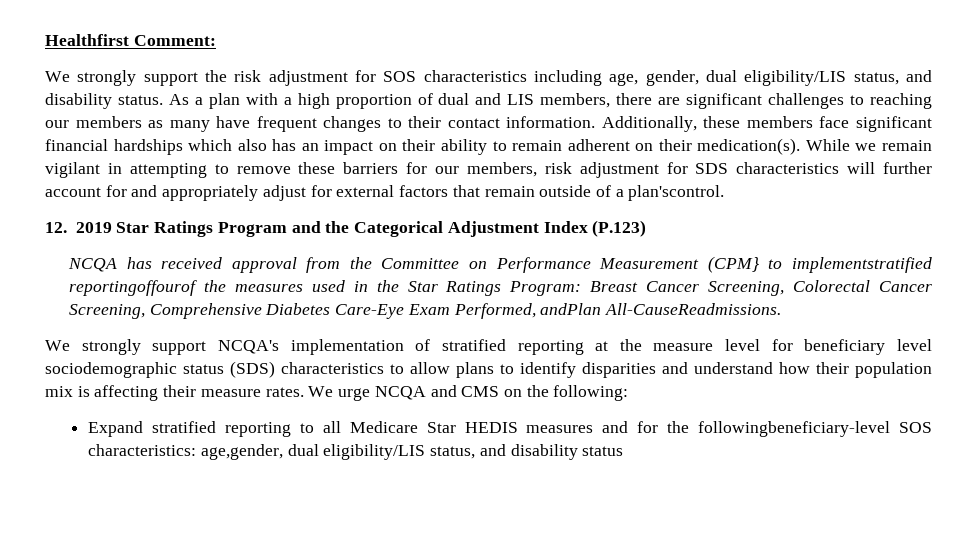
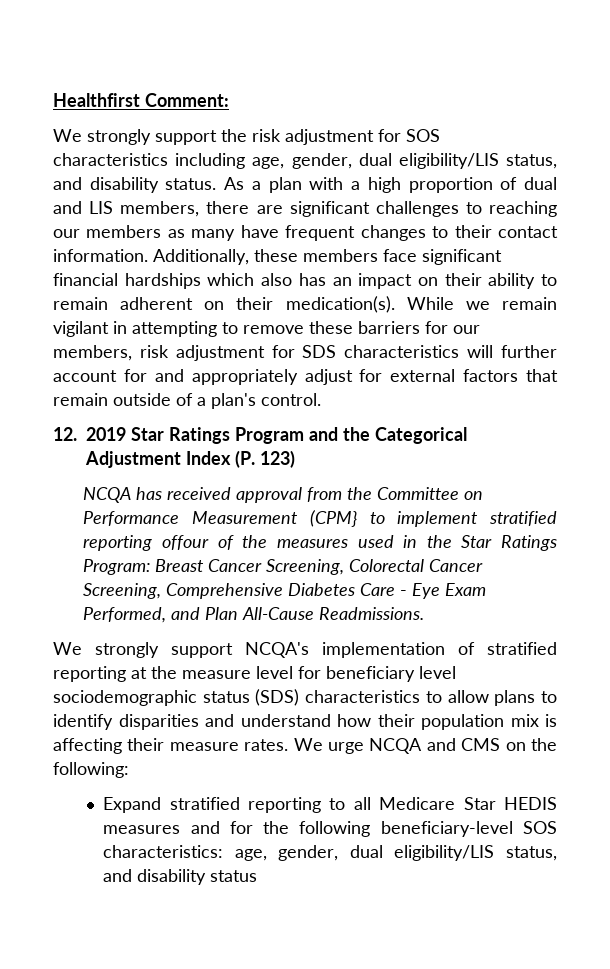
[628,185,725,201] plan'scontrol. -> [211,393,321,409] plan's control.
[592,220,647,237] (P.123) -> [235,450,295,468] (P. 123)
[792,257,933,273] [68,280,197,296] implementstratified reportingoffourof -> [397,511,558,527] [83,535,234,551] implement stratified reporting offour of
[335,303,782,319] Care-Eye Exam Performed, andPlan All-CauseReadmissions. -> [360,583,487,599] [83,607,425,623] Care - Eye Exam Performed, and Plan All-Cause Readmissions.
[698,421,932,437] [88,444,283,460] followingbeneficiary-level SOS characteristics: age,gender, -> [299,821,557,837] [103,845,339,861] following beneficiary-level SOS characteristics: age, gender,

